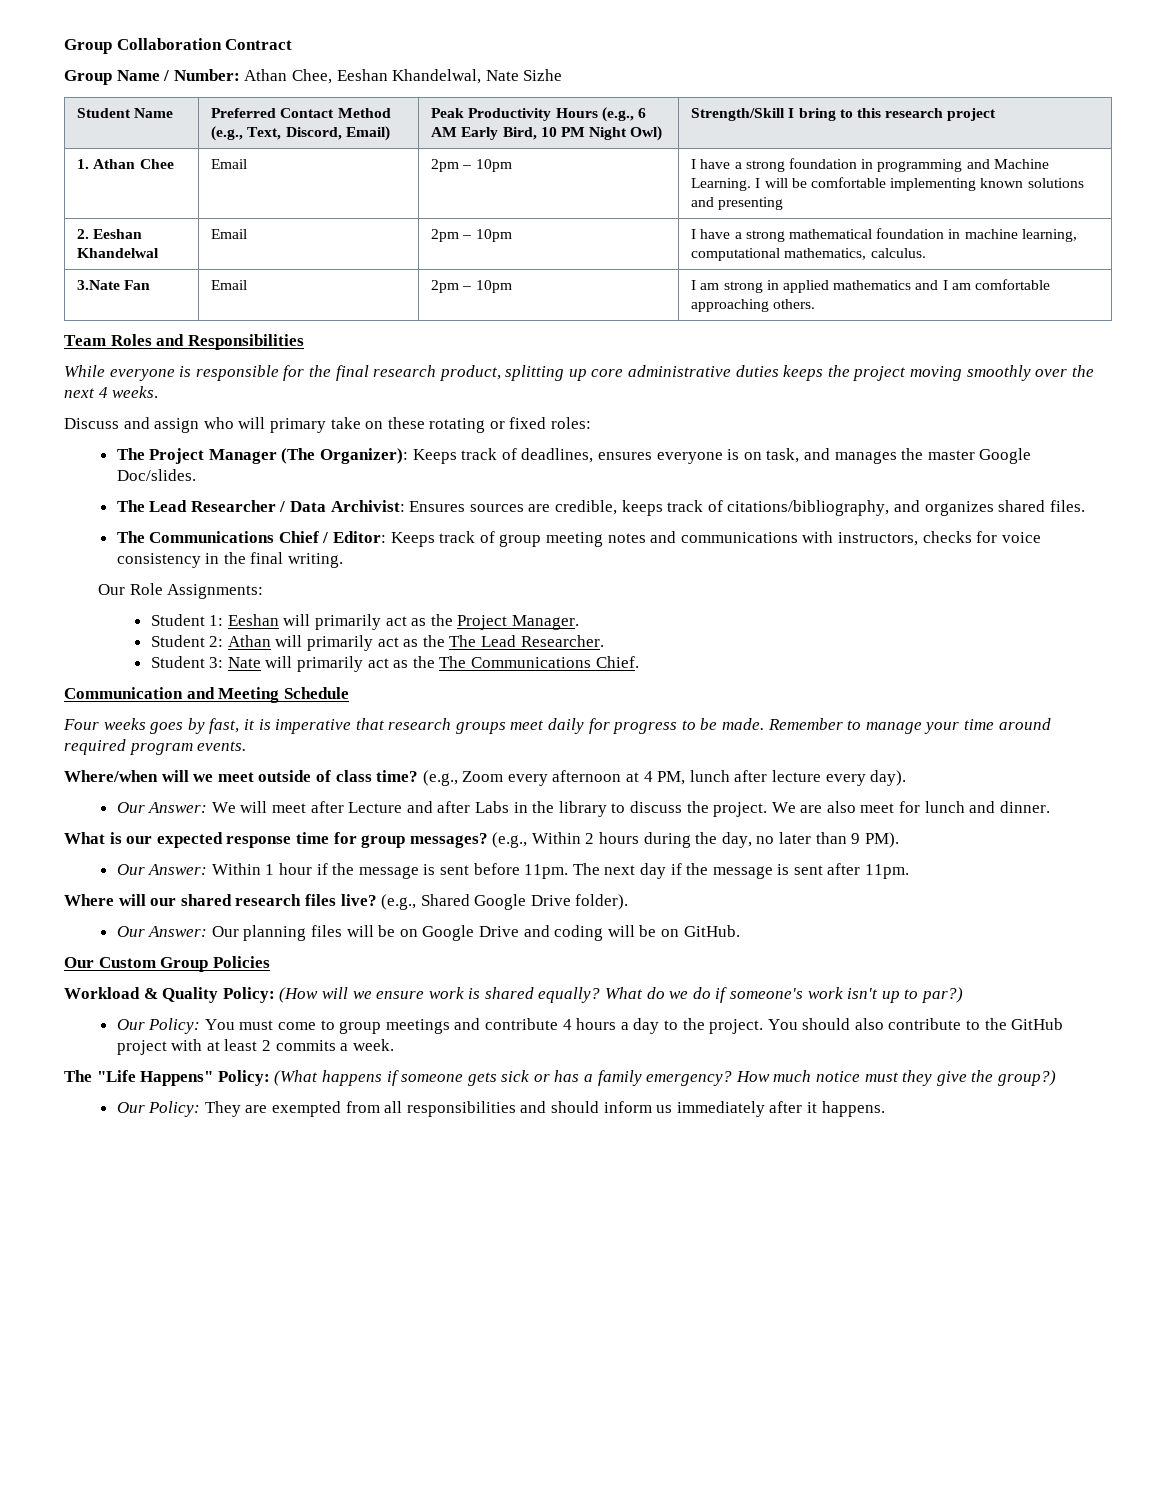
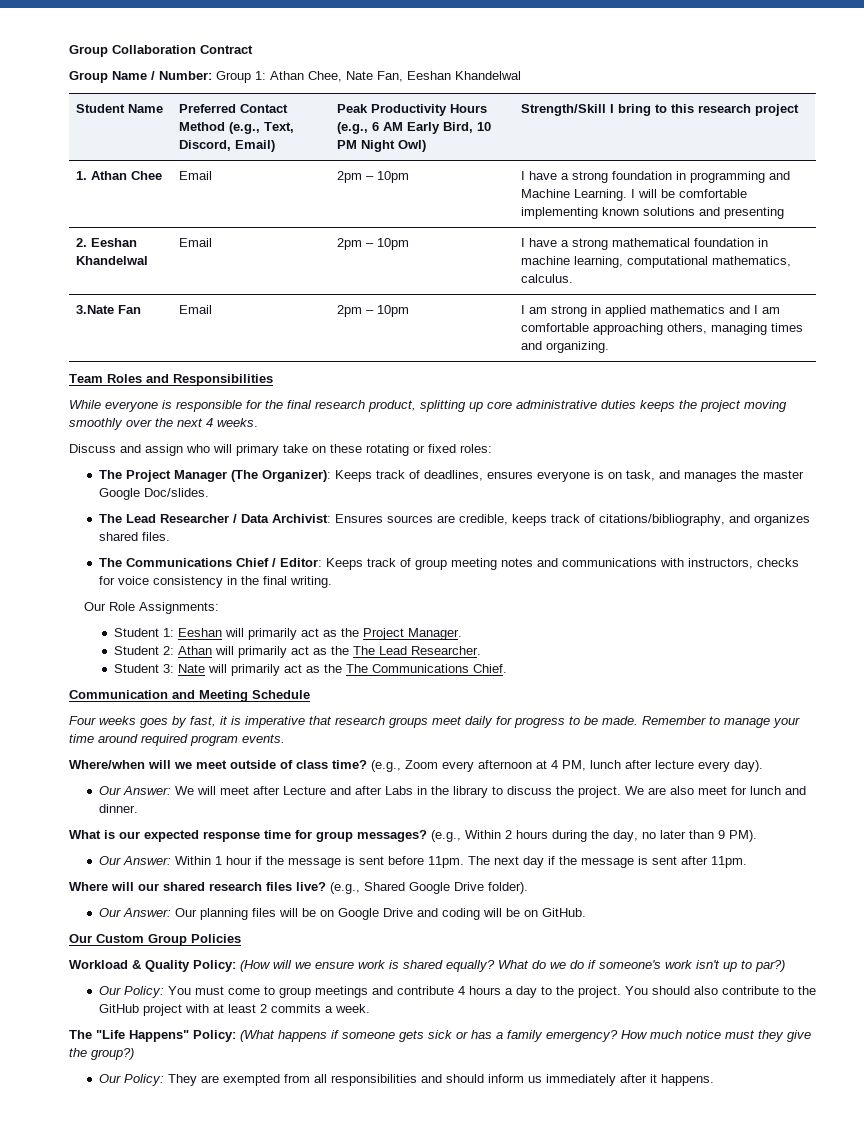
[244,69,563,84] Athan Chee, Eeshan Khandelwal, Nate Sizhe -> [216,71,521,83] Group 1: Athan Chee, Nate Fan, Eeshan Khandelwal
[773,299,816,309] others. -> [667,323,804,335] [521,341,610,353] others, managing times and organizing.

